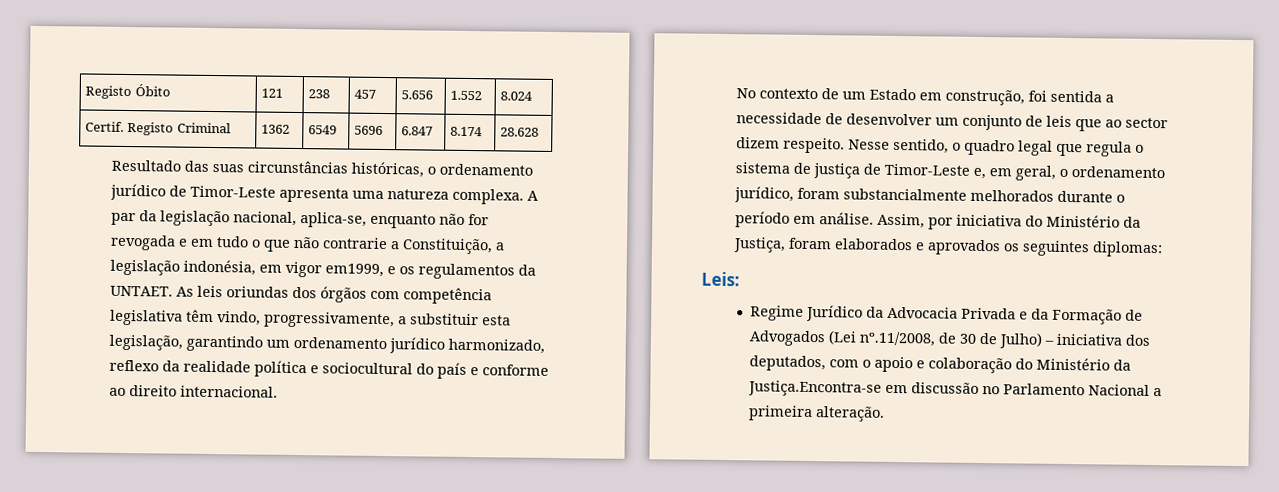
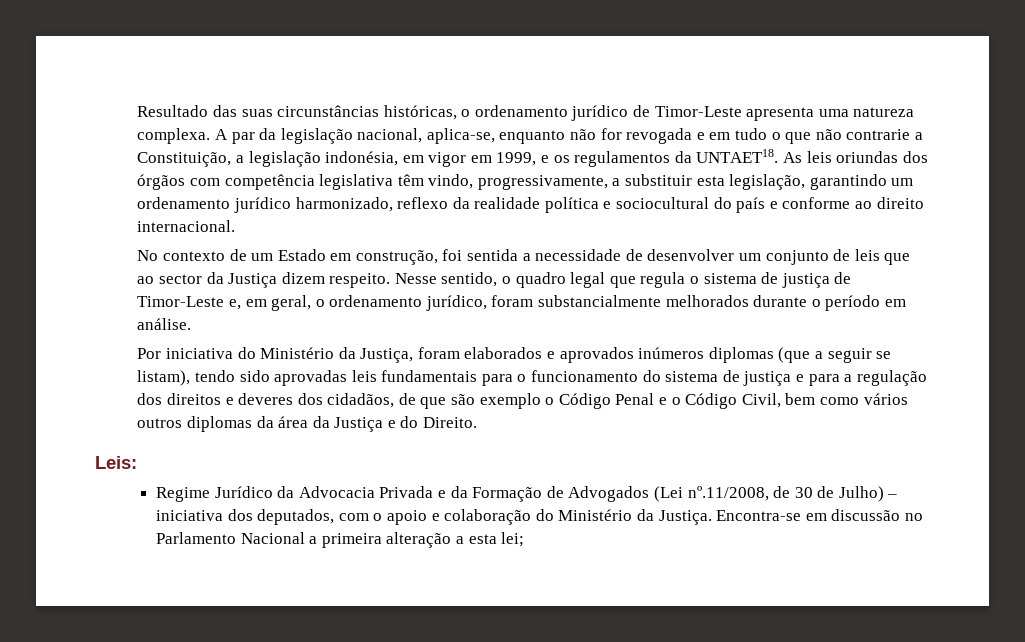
[85,84,171,100] [261,88,284,98] [308,89,331,99] [354,89,377,99] [401,90,434,100] [450,90,483,101] [500,91,534,101] [85,121,231,136] [261,124,291,134] [308,125,338,135] [354,125,384,135] [401,126,434,136] [450,126,484,137] [500,127,540,137] Registo Óbito | 121 | 238 | 457 | 5.656 | 1.552 | 8.024 // Certif. Registo Criminal | 1362 | 6549 | 5696 | 6.847 | 8.174 | 28.628 // -> (137, 111) none
[324,263,384,278] em1999, -> [470,152,537,166] em 1999,
[109,285,173,297] UNTAET. -> [696,149,779,163] UNTAET18.
(1168, 123) none -> [206,272,278,288] da Justiça
[876,213,953,230] Assim, por -> [137,348,162,359] // Por
[1002,240,1163,258] os seguintes diplomas: -> [638,347,892,363] [137,370,927,386] [137,393,908,409] [137,416,478,432] inúmeros diplomas (que a seguir se listam), tendo sido aprovadas leis fundamentais para o funcionamento do sistema de justiça e para a regulação dos direitos e deveres dos cidadãos, de que são exemplo o Código Penal e o Código Civil, bem como vários outros diplomas da área da Justiça e do Direito.
[747,380,882,397] Justiça.Encontra-se -> [658,510,802,525] Justiça. Encontra-se
[814,406,885,422] alteração. -> [386,532,525,548] alteração a esta lei;

